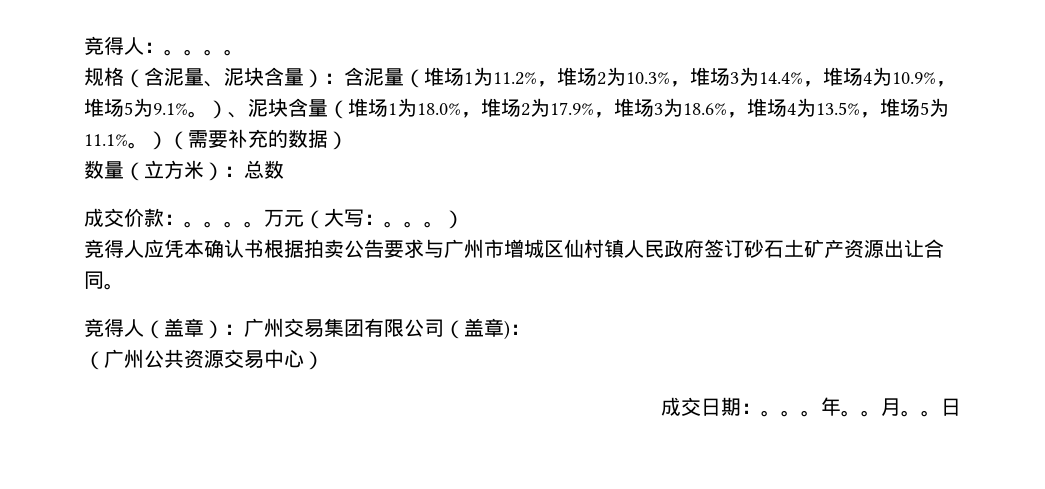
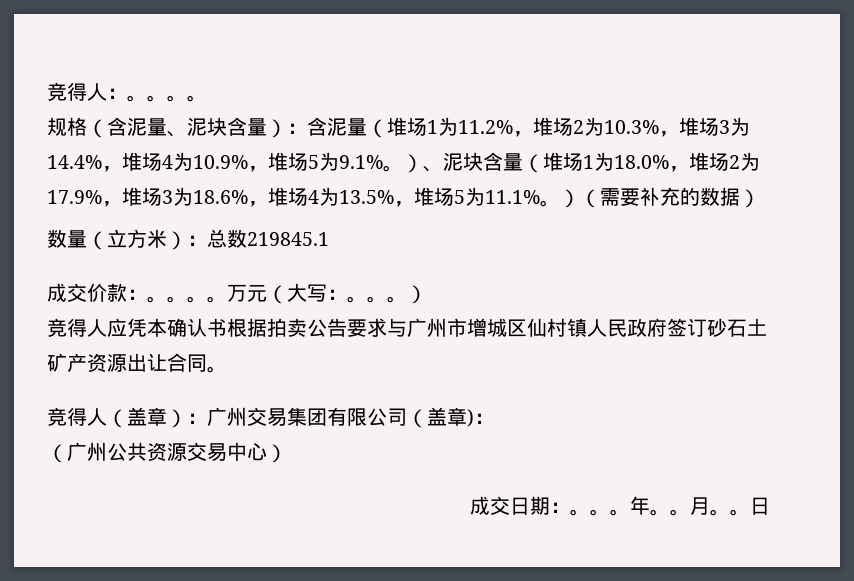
(284, 169) none -> [247,232,329,246] 219845.1

